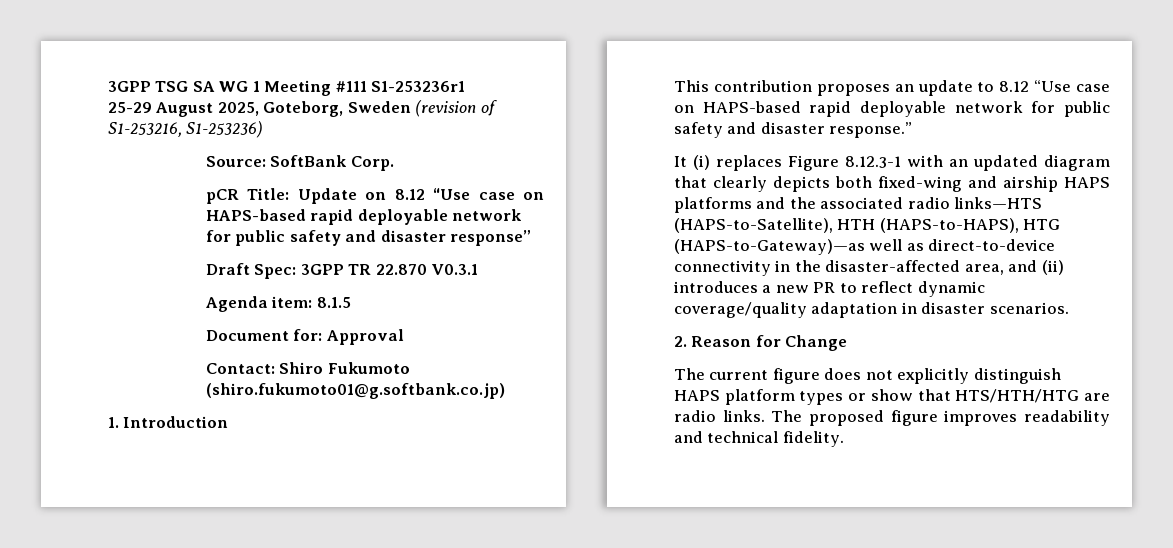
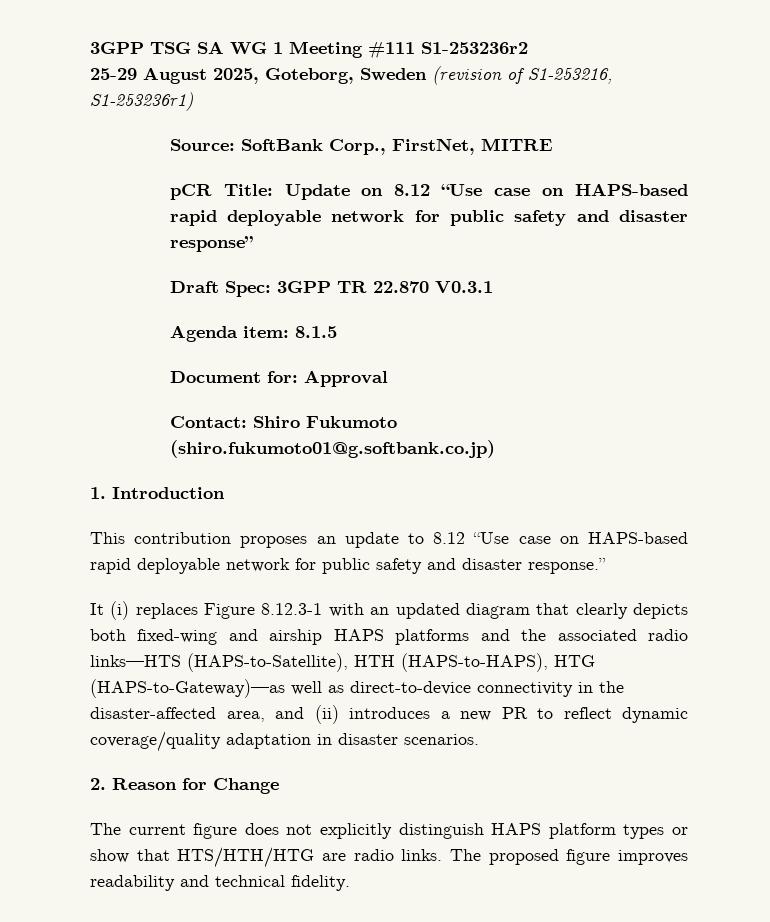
[371,81,466,92] S1-253236r1 -> [421,42,528,54] S1-253236r2
[186,121,264,138] S1-253236) -> [90,92,193,111] S1-253236r1)
[350,156,394,171] Corp. -> [328,138,553,155] Corp., FirstNet, MITRE

